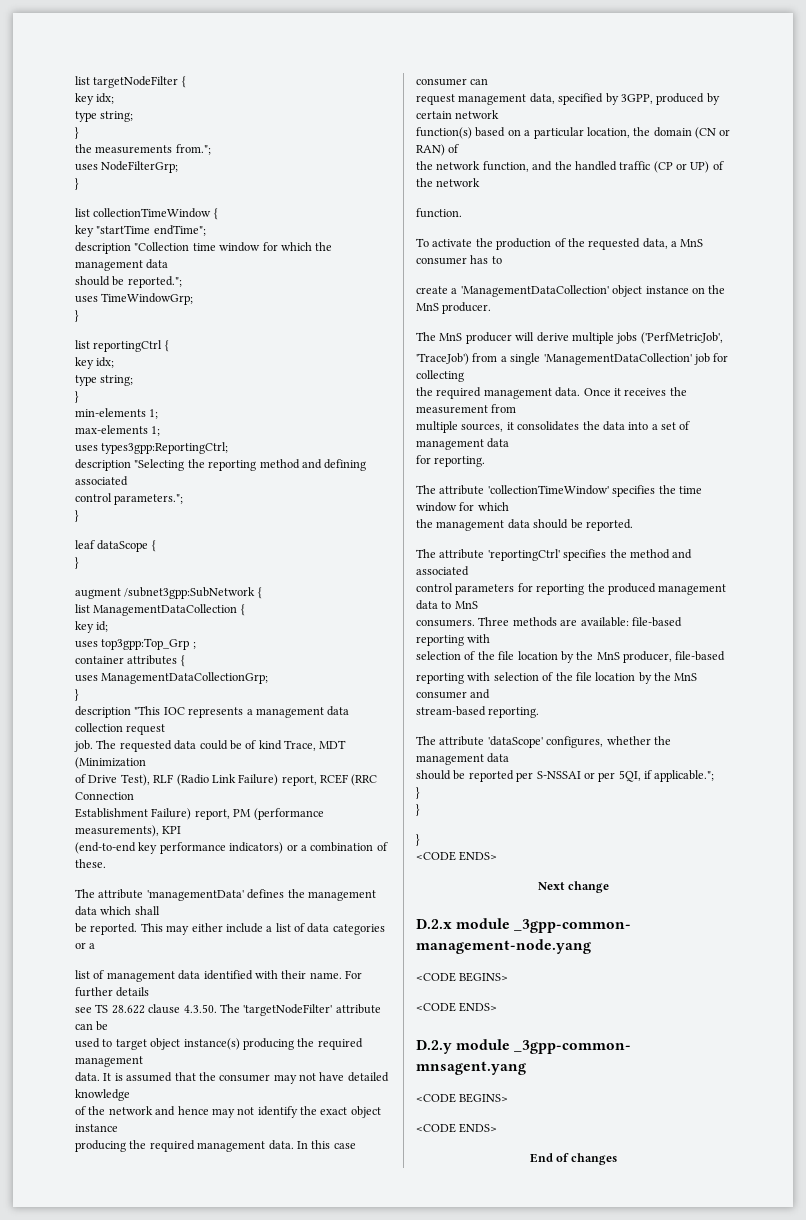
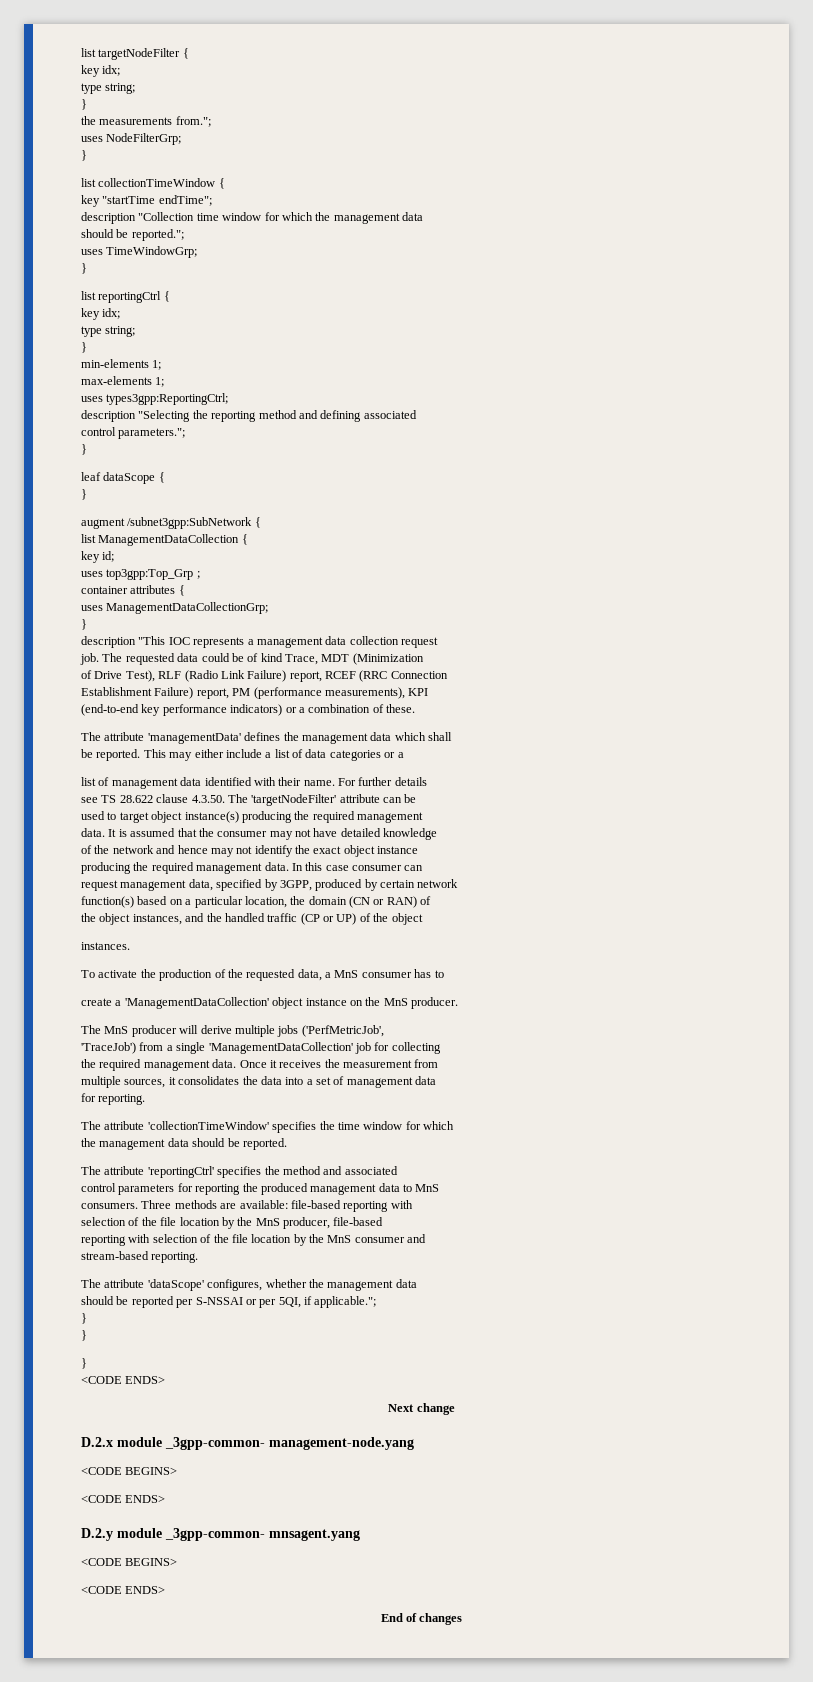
[436,161,529,172] network function, -> [99,913,182,925] object instances,
[436,178,481,187] [416,208,462,218] network // function. -> [391,913,423,925] [81,942,130,950] object // instances.

